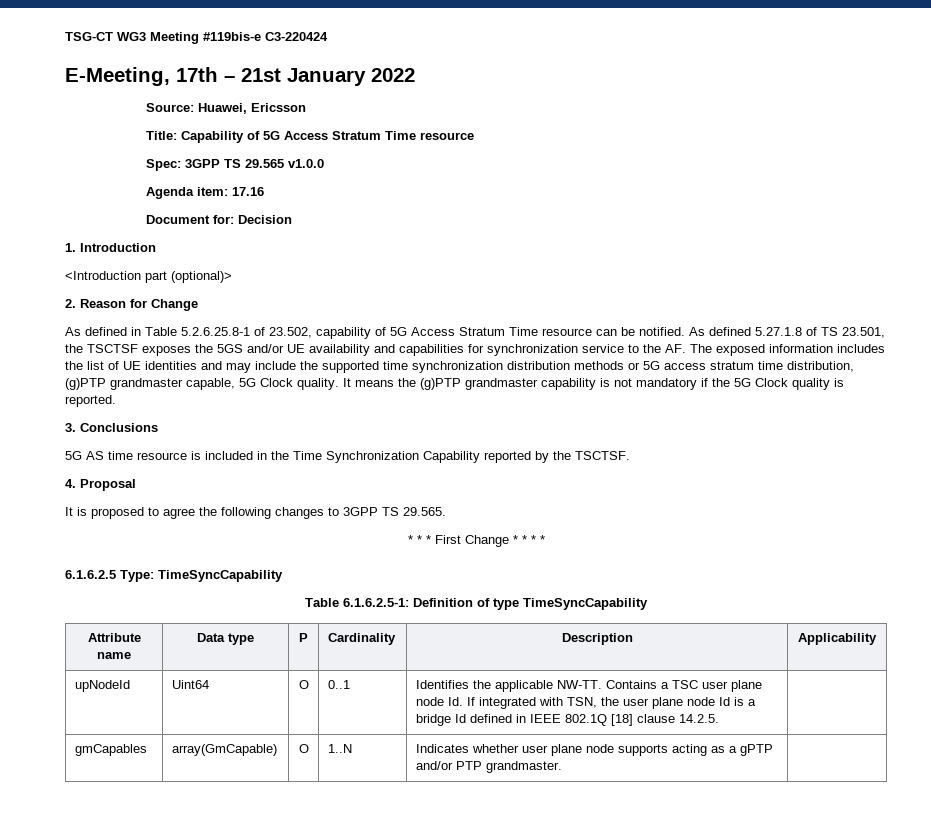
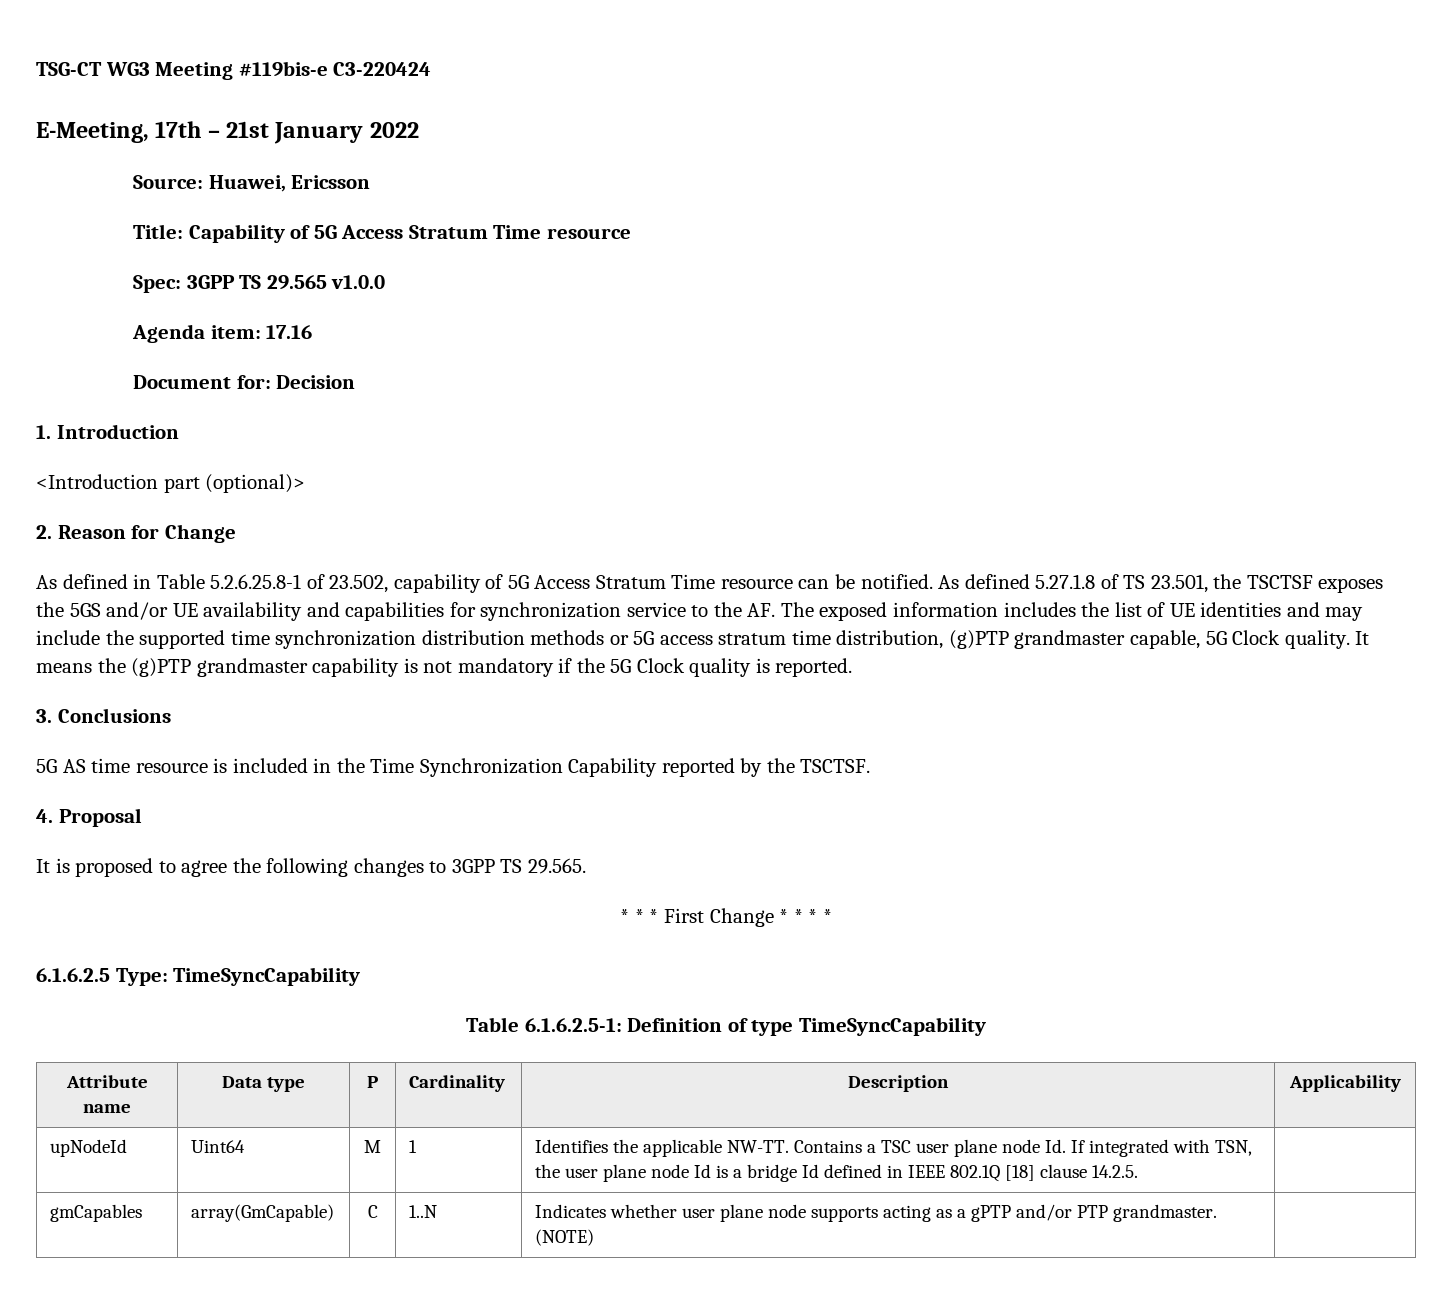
[298,680,309,689] [327,680,350,689] O | 0..1 -> [364,1140,381,1153] [409,1140,418,1153] M | 1
[298,744,309,753] O -> [367,1205,378,1218] C
(562, 767) none -> [535,1229,595,1246] (NOTE)

